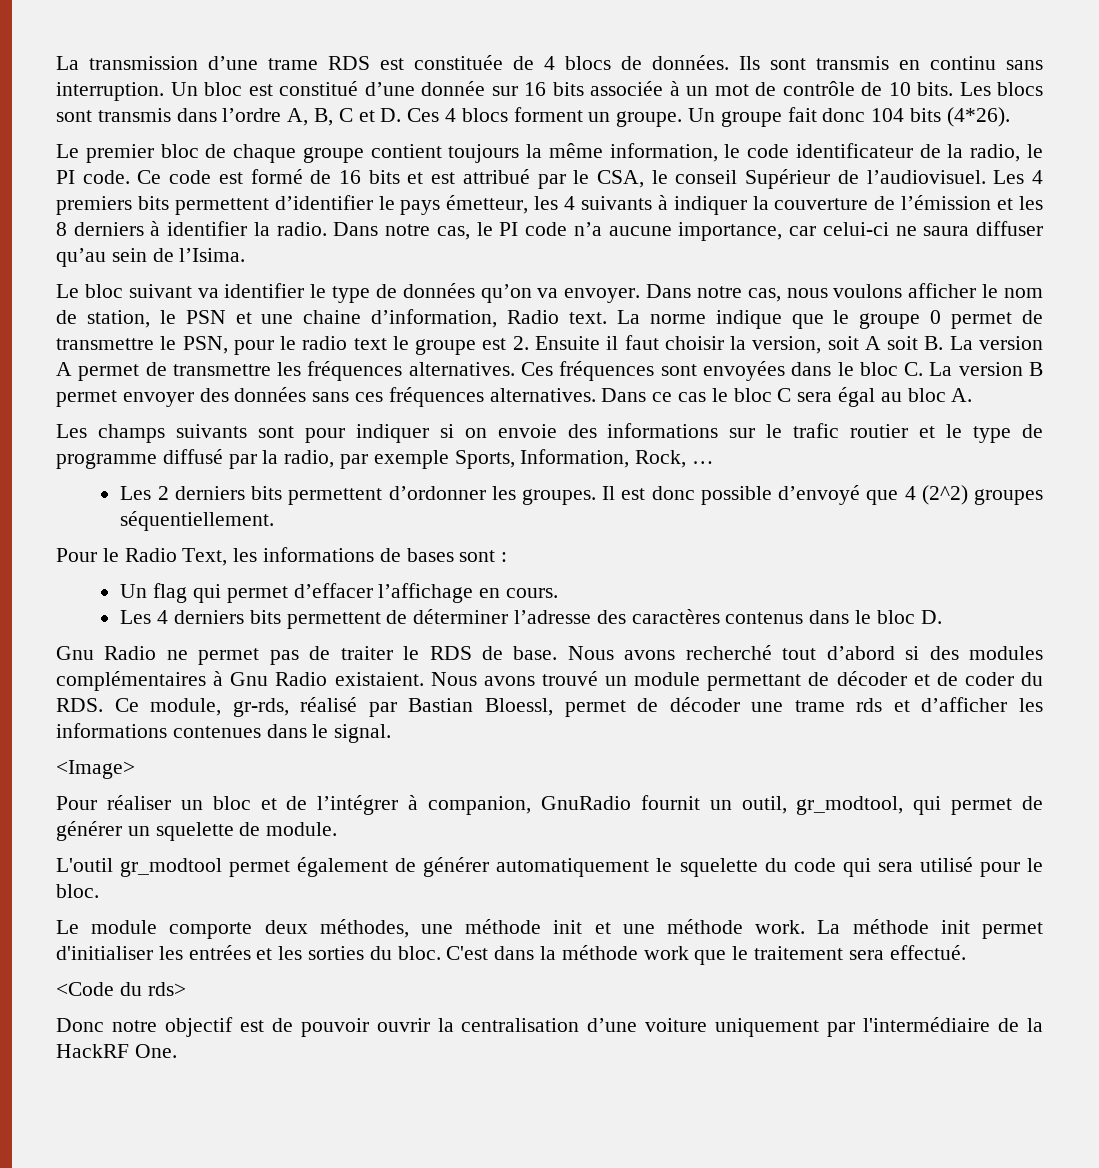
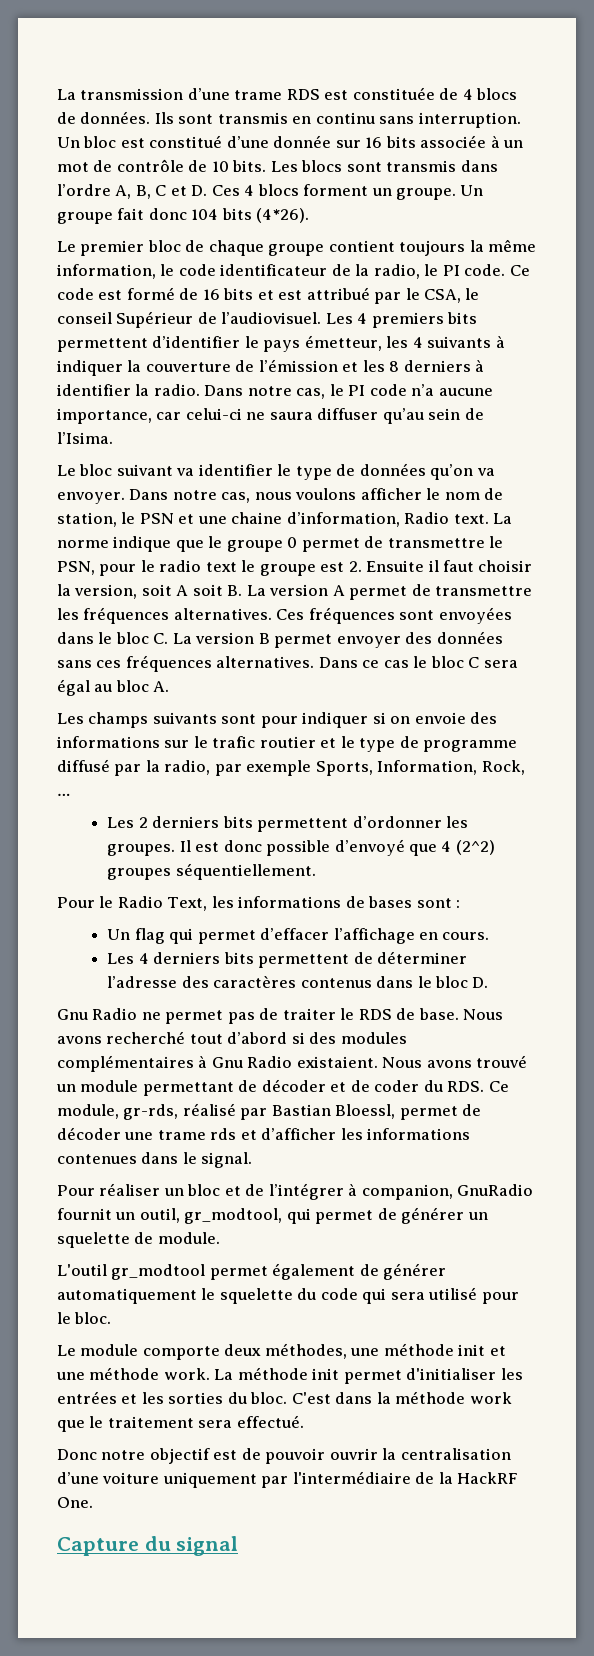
[56,760,135,779] // <Image> -> (253, 1160) none
[56,982,186,996] // <Code du rds> -> (304, 1421) none
(177, 1051) none -> [57,1536,239,1556] // Capture du signal

